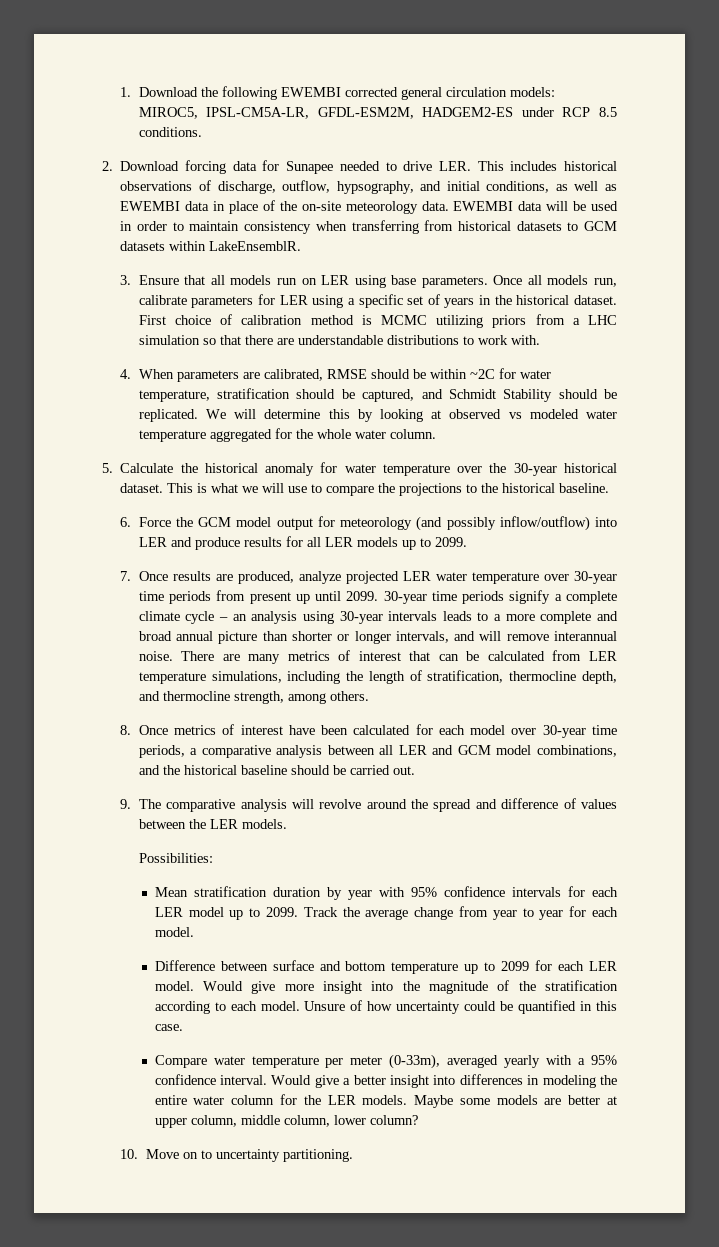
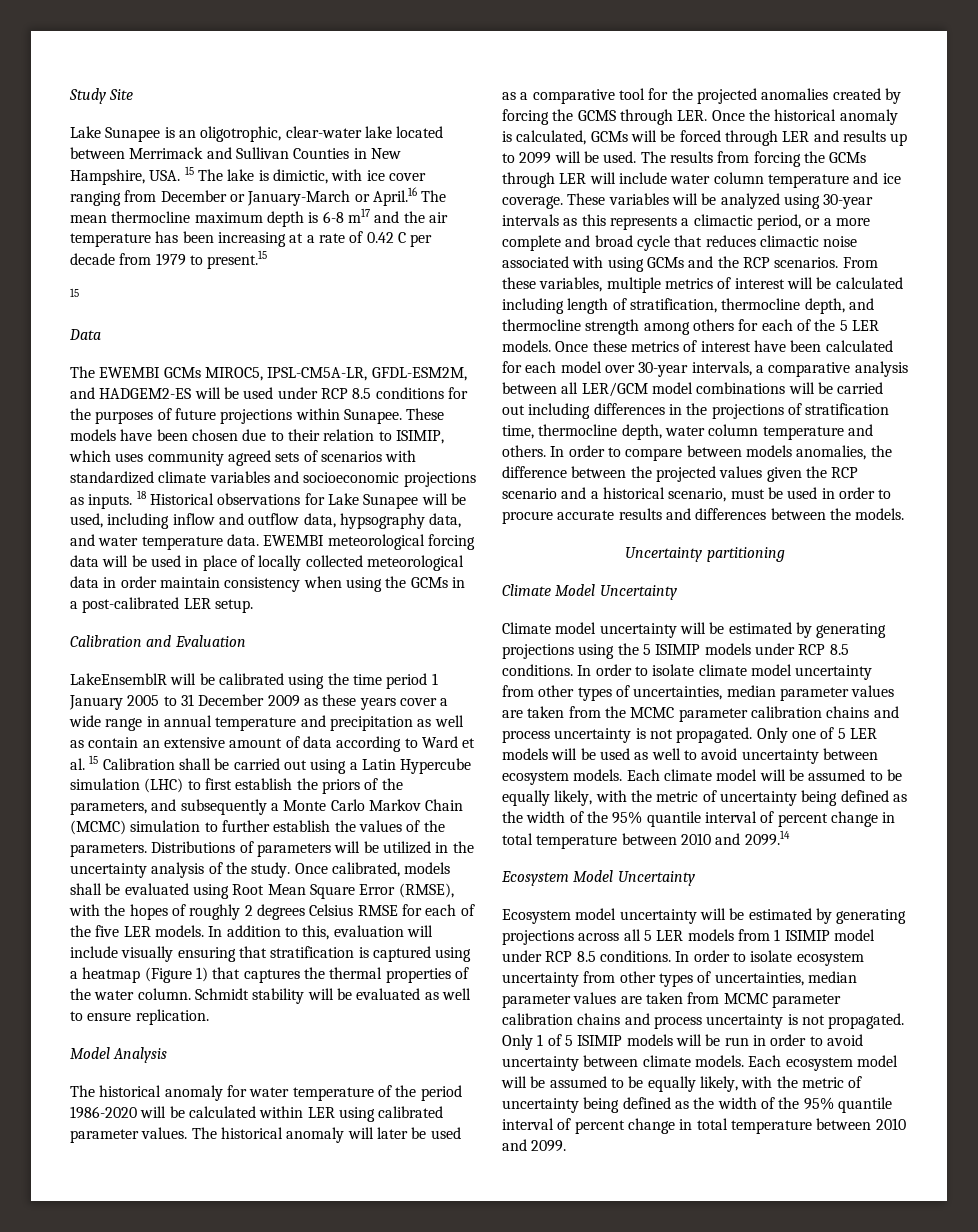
[120,86,555,100] [138,107,618,119] [138,127,202,137] [102,160,617,174] [120,180,617,194] [120,200,514,214] 1. Download the following EWEMBI corrected general circulation models: MIROC5, IPSL-CM5A-LR, GFDL-ESM2M, HADGEM2-ES under RCP 8.5 conditions. // 2. Download forcing data for Sunapee needed to drive LER. This includes historical observations of discharge, outflow, hypsography, and initial conditions, as well as EWEMBI data in place of the on-site meteorology data. EWEMBI -> [69,88,134,104] [70,126,444,142] [70,147,401,159] [70,166,426,185] [70,187,447,206] [70,208,448,227] [70,231,433,247] [70,250,268,269] [70,288,79,297] [69,329,101,340] [70,366,467,381] [70,387,468,399] [70,408,445,424] [70,429,444,444] [69,450,417,466] [70,471,476,487] [70,490,466,509] [70,513,462,529] [70,534,475,550] Study Site // Lake Sunapee is an oligotrophic, clear-water lake located between Merrimack and Sullivan Counties in New Hampshire, USA. 15 The lake is dimictic, with ice cover ranging from December or January-March or April.16 The mean thermocline maximum depth is 6-8 m17 and the air temperature has been increasing at a rate of 0.42 C per decade from 1979 to present.15 // 15 // Data // The EWEMBI GCMs MIROC5, IPSL-CM5A-LR, GFDL-ESM2M, and HADGEM2-ES will be used under RCP 8.5 conditions for the purposes of future projections within Sunapee. These models have been chosen due to their relation to ISIMIP, which uses community agreed sets of scenarios with standardized climate variables and socioeconomic projections as inputs. 18 Historical observations for Lake Sunapee will be used, including inflow and outflow data, hypsography data, and water temperature data. EWEMBI meteorological forcing
[137,220,617,234] [120,241,302,251] [120,275,617,288] [138,294,618,308] [138,314,618,328] [138,335,540,345] [120,368,551,382] [138,388,618,402] [138,409,618,422] [138,428,436,442] [102,463,198,473] order to maintain consistency when transferring from historical datasets to GCM datasets within LakeEnsemblR. // 3. Ensure that all models run on LER using base parameters. Once all models run, calibrate parameters for LER using a specific set of years in the historical dataset. First choice of calibration method is MCMC utilizing priors from a LHC simulation so that there are understandable distributions to work with. // 4. When parameters are calibrated, RMSE should be within ~2C for water temperature, stratification should be captured, and Schmidt Stability should be replicated. We will determine this by looking at observed vs modeled water temperature aggregated for the whole water column. // 5. Calculate the -> [202,555,464,571] [70,576,465,592] [70,597,253,613] [70,635,246,647] [70,673,438,689] [69,694,449,710] [69,715,464,731] [70,736,476,752] [70,755,472,774] [70,778,403,794] [70,799,464,815] [70,820,445,835] [70,841,474,857] [70,862,451,878] [70,883,454,899] [69,904,475,920] [70,925,433,940] [70,946,472,962] [70,967,469,983] [70,988,471,1004] [70,1009,209,1025] [70,1047,168,1063] [70,1085,95,1097] place of locally collected meteorological data in order maintain consistency when using the GCMs in a post-calibrated LER setup. // Calibration and Evaluation // LakeEnsemblR will be calibrated using the time period 1 January 2005 to 31 December 2009 as these years cover a wide range in annual temperature and precipitation as well as contain an extensive amount of data according to Ward et al. 15 Calibration shall be carried out using a Latin Hypercube simulation (LHC) to first establish the priors of the parameters, and subsequently a Monte Carlo Markov Chain (MCMC) simulation to further establish the values of the parameters. Distributions of parameters will be utilized in the uncertainty analysis of the study. Once calibrated, models shall be evaluated using Root Mean Square Error (RMSE), with the hopes of roughly 2 degrees Celsius RMSE for each of the five LER models. In addition to this, evaluation will include visually ensuring that stratification is captured using a heatmap (Figure 1) that captures the thermal properties of the water column. Schmidt stability will be evaluated as well to ensure replication. // Model Analysis // The
[457,463,617,476] [120,483,610,496] [120,516,617,531] [138,536,467,550] [120,571,617,584] [138,590,618,604] [138,611,489,624] over the 30-year historical dataset. This is what we will use to compare the projections to the historical baseline. // 6. Force the GCM model output for meteorology (and possibly inflow/outflow) into LER and produce results for all LER models up to 2099. // 7. Once results are produced, analyze projected LER water temperature over 30-year time periods from present up until 2099. 30-year time periods signify a complete climate cycle – an analysis using 30-year intervals leads to -> [377,1085,462,1101] [70,1106,444,1122] [70,1127,461,1143] [502,88,901,104] [502,109,898,125] [502,130,908,146] [502,151,867,167] [502,172,901,188] [502,193,874,209] [502,214,821,230] of the period 1986-2020 will be calculated within LER using calibrated parameter values. The historical anomaly will later be used as a comparative tool for the projected anomalies created by forcing the GCMS through LER. Once the historical anomaly is calculated, GCMs will be forced through LER and results up to 2099 will be used. The results from forcing the GCMs through LER will include water column temperature and ice coverage. These variables will be analyzed using 30-year intervals as this represents a climactic period, or
[176,631,617,644] [138,650,618,664] [138,671,364,684] annual picture than shorter or longer intervals, and will remove interannual noise. There are many metrics of interest that can be calculated from LER temperature simulations, including the -> [636,235,858,251] [502,256,878,272] [502,277,903,293] [502,298,564,314] cycle that reduces climactic noise associated with using GCMs and the RCP scenarios. From these variables, multiple metrics of interest will be calculated including
[233,691,369,704] [120,725,168,735] strength, among others. // 8. Once -> [585,319,879,335] [502,340,627,352] strength among others for each of the 5 LER models. Once these
[592,725,618,735] [138,745,185,758] time periods, -> [691,361,752,376] intervals,
[398,745,617,757] [138,765,415,775] [120,798,618,812] [138,819,287,829] [138,853,213,863] [154,886,619,900] [154,906,618,920] [154,927,194,937] [154,960,618,974] [154,980,618,994] [154,1000,617,1014] [154,1024,183,1031] [154,1054,617,1069] [154,1074,618,1088] [154,1094,618,1108] [154,1115,418,1128] [120,1149,353,1162] LER and GCM model combinations, and the historical baseline should be carried out. // 9. The comparative analysis will revolve around the spread and difference of values between the LER models. // Possibilities: // Mean stratification duration by year with 95% confidence intervals for each LER model up to 2099. Track the average change from year to year for each model. // Difference between surface and bottom temperature up to 2099 for each LER model. Would give more insight into the magnitude of the stratification according to each model. Unsure of how uncertainty could be quantified in this case. // Compare water temperature per meter (0-33m), averaged yearly with a 95% confidence interval. Would give a better insight into differences in modeling the entire water column for the LER models. Maybe some models are better at upper column, middle column, lower column? // 10. Move on to uncertainty partitioning. -> [581,382,884,397] [502,403,890,419] [502,424,873,440] [502,445,892,461] [502,466,859,482] [502,487,892,502] [502,508,905,524] [625,547,785,562] [502,584,677,600] [502,622,887,638] [502,643,849,659] [502,664,873,680] [502,685,895,701] [502,706,899,722] [502,727,877,743] [502,748,878,764] [502,769,902,785] [502,790,907,806] [502,811,896,827] [502,830,790,849] [501,870,695,886] [502,908,907,924] [502,929,875,945] [502,950,864,966] [502,971,857,987] [502,992,841,1008] [502,1013,905,1029] [502,1034,863,1050] [502,1055,898,1071] [501,1076,863,1092] [502,1097,892,1113] [502,1118,906,1134] [502,1139,567,1152] LER/GCM model combinations will be carried out including differences in the projections of stratification time, thermocline depth, water column temperature and others. In order to compare between models anomalies, the difference between the projected values given the RCP scenario and a historical scenario, must be used in order to procure accurate results and differences between the models. // Uncertainty partitioning // Climate Model Uncertainty // Climate model uncertainty will be estimated by generating projections using the 5 ISIMIP models under RCP 8.5 conditions. In order to isolate climate model uncertainty from other types of uncertainties, median parameter values are taken from the MCMC parameter calibration chains and process uncertainty is not propagated. Only one of 5 LER models will be used as well to avoid uncertainty between ecosystem models. Each climate model will be assumed to be equally likely, with the metric of uncertainty being defined as the width of the 95% quantile interval of percent change in total temperature between 2010 and 2099.14 // Ecosystem Model Uncertainty // Ecosystem model uncertainty will be estimated by generating projections across all 5 LER models from 1 ISIMIP model under RCP 8.5 conditions. In order to isolate ecosystem uncertainty from other types of uncertainties, median parameter values are taken from MCMC parameter calibration chains and process uncertainty is not propagated. Only 1 of 5 ISIMIP models will be run in order to avoid uncertainty between climate models. Each ecosystem model will be assumed to be equally likely, with the metric of uncertainty being defined as the width of the 95% quantile interval of percent change in total temperature between 2010 and 2099.

